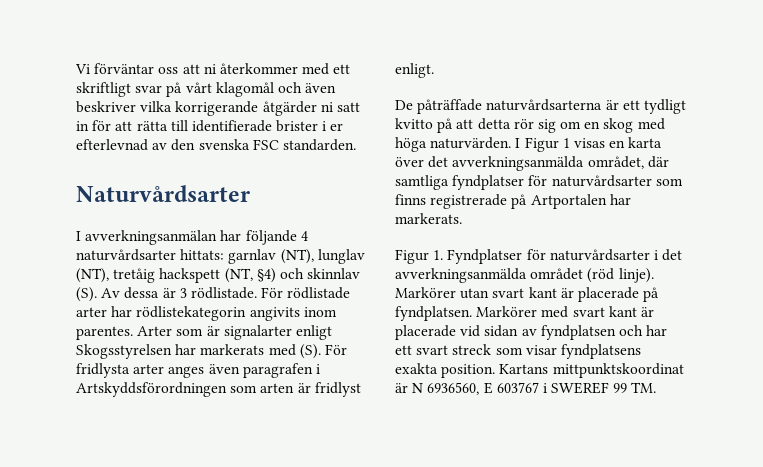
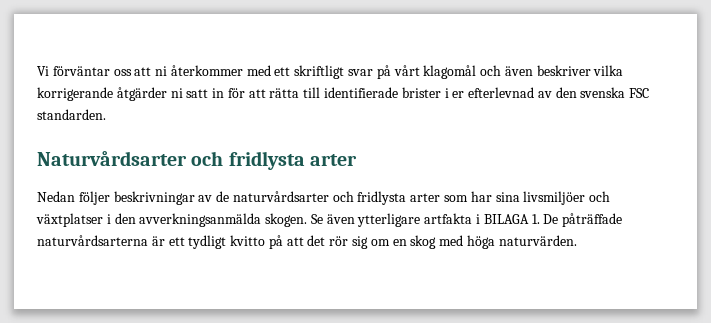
[76,230,308,245] [76,249,365,264] [76,268,361,283] [76,287,351,302] [76,306,337,321] [76,325,332,340] [76,344,347,359] [76,363,320,378] [76,382,361,397] [395,63,434,78] // I avverkningsanmälan har följande 4 naturvårdsarter hittats: garnlav (NT), lunglav (NT), tretåig hackspett (NT, §4) och skinnlav (S). Av dessa är 3 rödlistade. För rödlistade arter har rödlistekategorin angivits inom parentes. Arter som är signalarter enligt Skogsstyrelsen har markerats med (S). För fridlysta arter anges även paragrafen i Artskyddsförordningen som arten är fridlyst enligt. // -> [191,151,357,170] [37,191,611,205] [36,213,540,227] och fridlysta arter // Nedan följer beskrivningar av de naturvårdsarter och fridlysta arter som har sina livsmiljöer och växtplatser i den avverkningsanmälda skogen. Se även ytterligare artfakta i BILAGA 1.
[477,118,511,130] detta -> [307,235,326,246] det
[515,137,663,152] [395,156,669,171] [395,175,683,190] [395,194,631,209] [395,213,462,224] [395,249,683,264] [395,268,654,283] [395,287,660,302] [395,306,654,321] [395,325,668,340] [395,344,641,359] [395,363,684,378] [395,382,657,395] I Figur 1 visas en karta över det avverkningsanmälda området, där samtliga fyndplatser för naturvårdsarter som finns registrerade på Artportalen har markerats. // Figur 1. Fyndplatser för naturvårdsarter i det avverkningsanmälda området (röd linje). Markörer utan svart kant är placerade på fyndplatsen. Markörer med svart kant är placerade vid sidan av fyndplatsen och har ett svart streck som visar fyndplatsens exakta position. Kartans mittpunktskoordinat är N 6936560, E 603767 i SWEREF 99 TM. -> (577, 240) none

